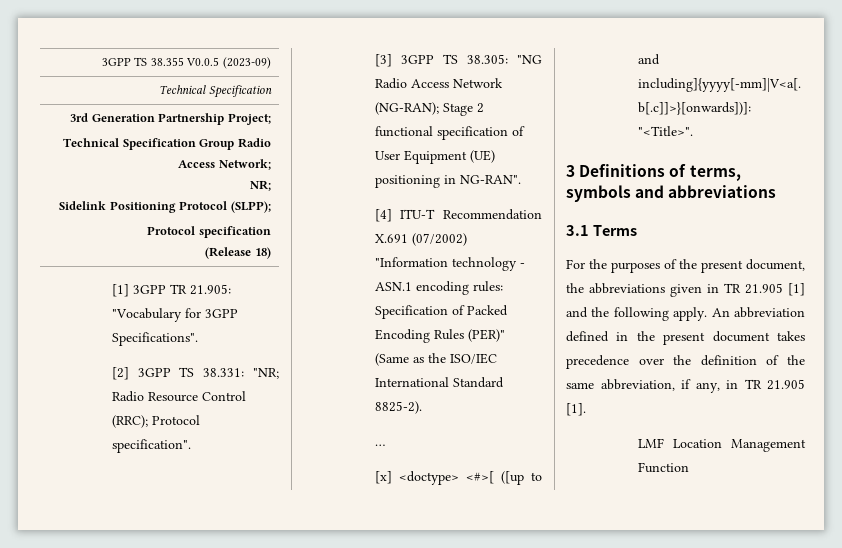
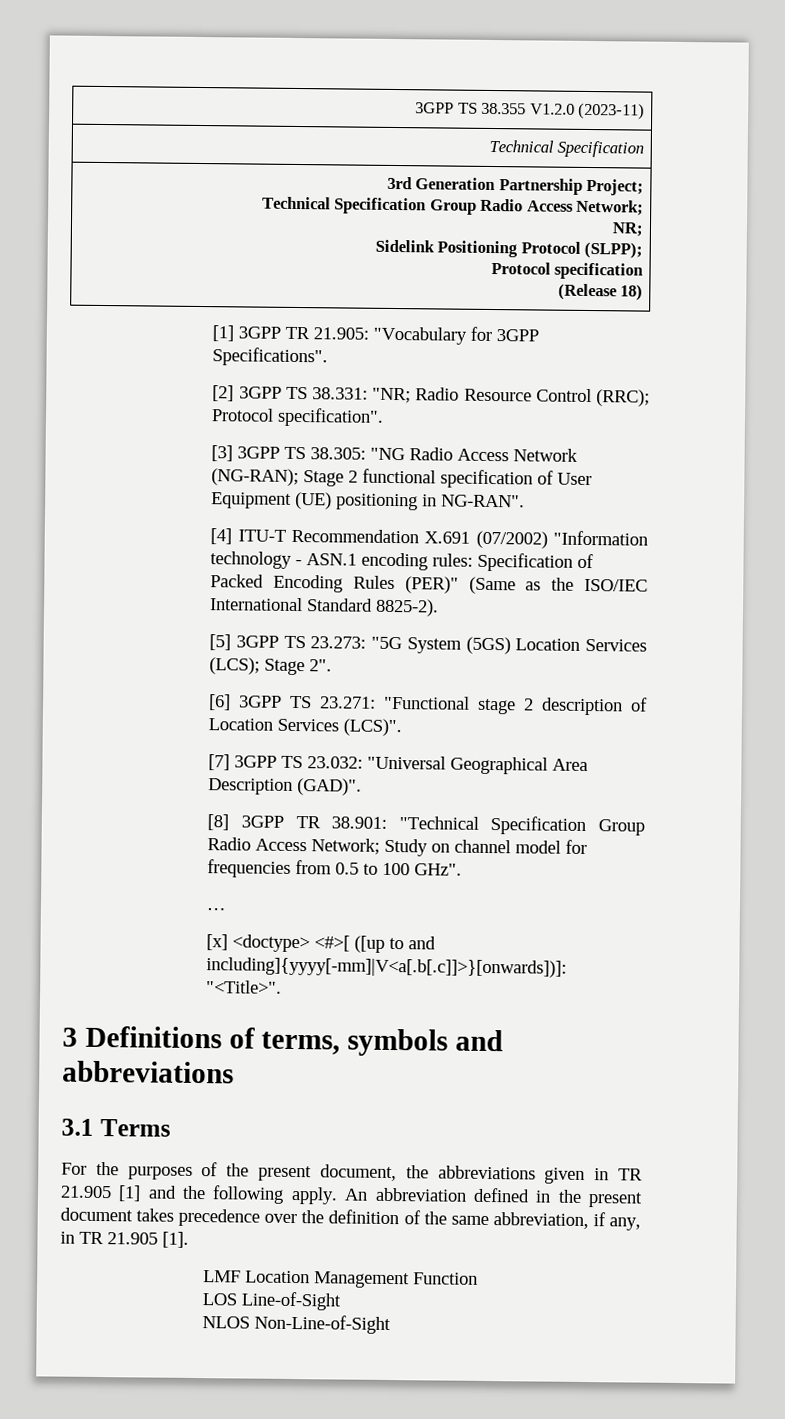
[186,57,271,69] V0.0.5 (2023-09) -> [529,102,646,120] V1.2.0 (2023-11)
(422, 407) none -> [209,634,648,655] [209,657,333,676] [208,694,649,716] [208,718,403,737] [208,754,589,775] [208,778,363,796] [207,814,645,836] [207,837,588,857] [207,859,463,878] // [5] 3GPP TS 23.273: "5G System (5GS) Location Services (LCS); Stage 2". // [6] 3GPP TS 23.271: "Functional stage 2 description of Location Services (LCS)". // [7] 3GPP TS 23.032: "Universal Geographical Area Description (GAD)". // [8] 3GPP TR 38.901: "Technical Specification Group Radio Access Network; Study on channel model for frequencies from 0.5 to 100 GHz".
(689, 467) none -> [202,1291,342,1311] [202,1314,392,1335] // LOS Line-of-Sight // NLOS Non-Line-of-Sight

